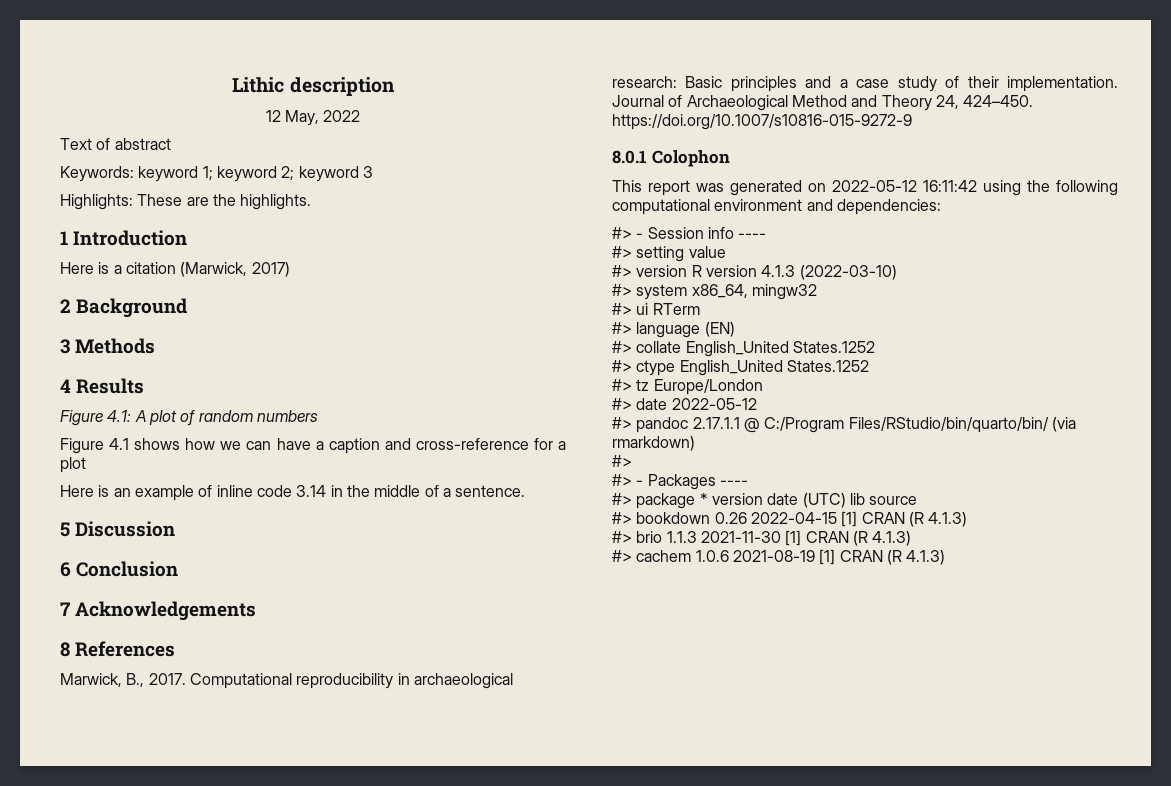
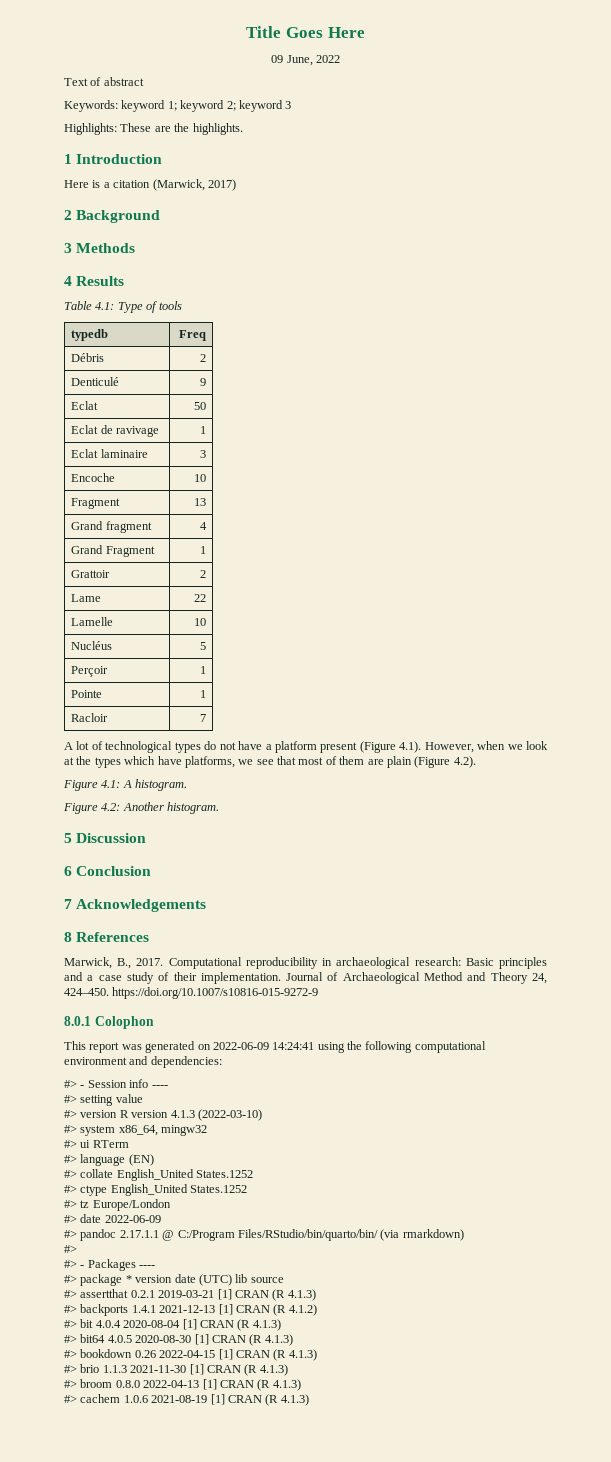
[232,77,395,96] [265,110,319,126] Lithic description // 12 May, -> [246,26,365,38] [271,55,313,66] Title Goes Here // 09 June,
[60,410,318,426] [60,438,566,454] [60,457,86,473] [60,485,526,501] Figure 4.1: A plot of random numbers // Figure 4.1 shows how we can have a caption and cross-reference for a plot // Here is an example of inline code 3.14 in the middle of a sentence. -> [64,301,182,313] [71,329,109,341] [178,330,206,341] [71,353,105,362] [199,354,206,362] [71,377,120,386] [199,378,206,386] [71,401,99,410] [193,402,206,410] [71,425,160,437] [199,426,206,434] [71,449,148,458] [199,450,206,458] [71,473,116,482] [193,474,206,482] [71,498,121,509] [193,498,206,506] [71,521,152,533] [199,522,207,530] [71,545,155,557] [199,546,206,554] [71,570,111,578] [199,570,206,578] [71,594,102,602] [193,594,206,602] [71,617,114,626] [193,618,206,626] [71,641,113,650] [199,642,206,650] [71,666,109,677] [199,666,206,674] [71,690,103,698] [199,690,206,698] [71,713,109,722] [199,714,206,722] [64,741,548,753] [64,756,476,768] [63,779,188,791] [63,802,220,814] Table 4.1: Type of tools // typedb | Freq // Débris | 2 // Denticulé | 9 // Eclat | 50 // Eclat de ravivage | 1 // Eclat laminaire | 3 // Encoche | 10 // Fragment | 13 // Grand fragment | 4 // Grand Fragment | 1 // Grattoir | 2 // Lame | 22 // Lamelle | 10 // Nucléus | 5 // Perçoir | 1 // Pointe | 1 // Racloir | 7 // A lot of technological types do not have a platform present (Figure 4.1). However, when we look at the types which have platforms, we see that most of them are plain (Figure 4.2). // Figure 4.1: A histogram. // Figure 4.2: Another histogram.
[832,180,977,192] 2022-05-12 16:11:42 -> [212,1042,315,1050] 2022-06-09 14:24:41
[671,398,757,410] 2022-05-12 -> [104,1215,161,1223] 2022-06-09
(918, 500) none -> [64,1289,316,1301] [64,1304,317,1316] [64,1319,281,1331] [64,1334,293,1346] // #> assertthat 0.2.1 2019-03-21 [1] CRAN (R 4.1.3) // #> backports 1.4.1 2021-12-13 [1] CRAN (R 4.1.2) // #> bit 4.0.4 2020-08-04 [1] CRAN (R 4.1.3) // #> bit64 4.0.5 2020-08-30 [1] CRAN (R 4.1.3)
(912, 538) none -> [64,1379,301,1391] // #> broom 0.8.0 2022-04-13 [1] CRAN (R 4.1.3)

